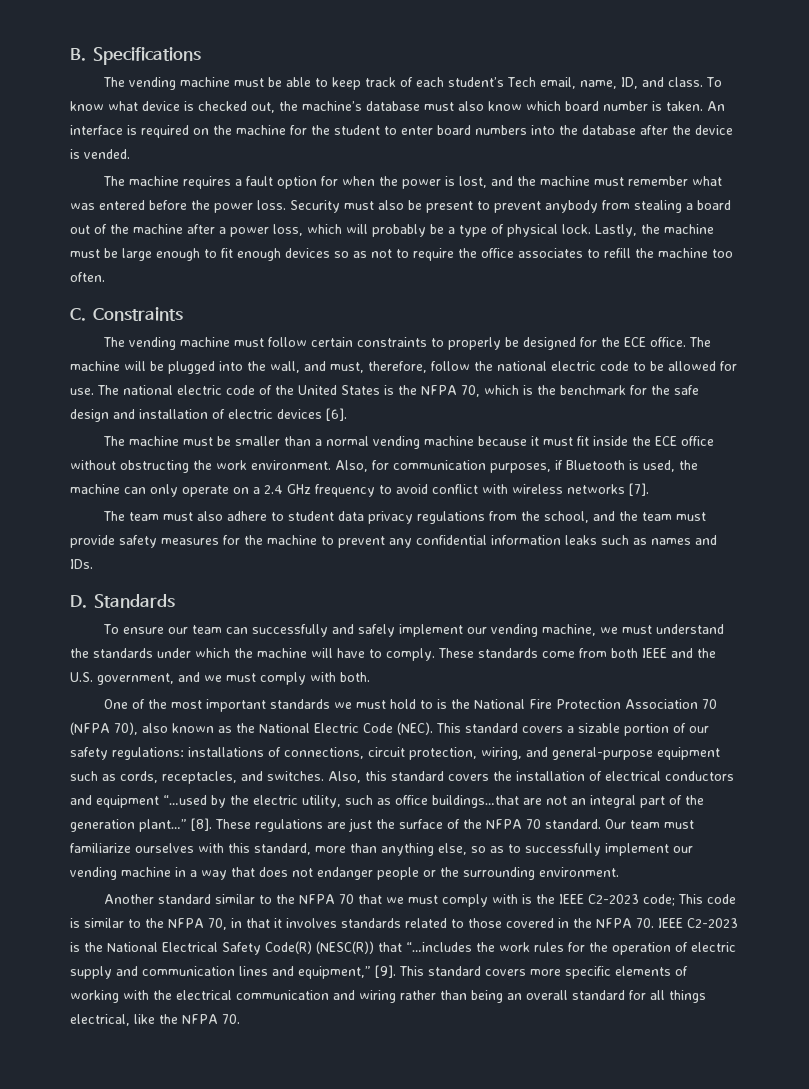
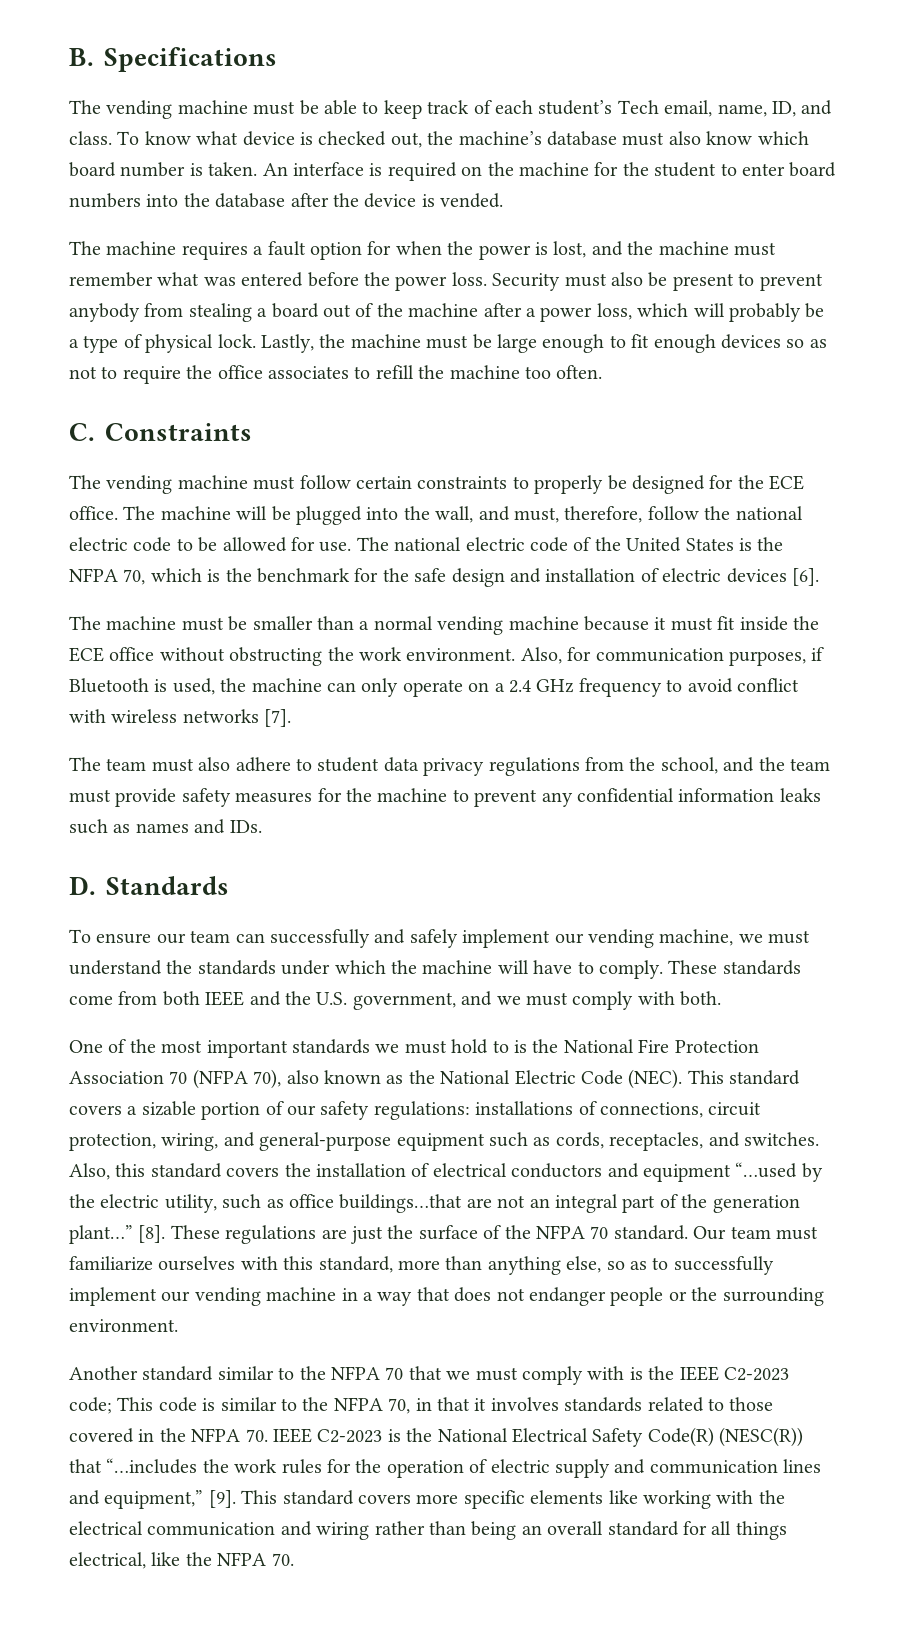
[675,966,688,976] of -> [608,1490,638,1504] like

